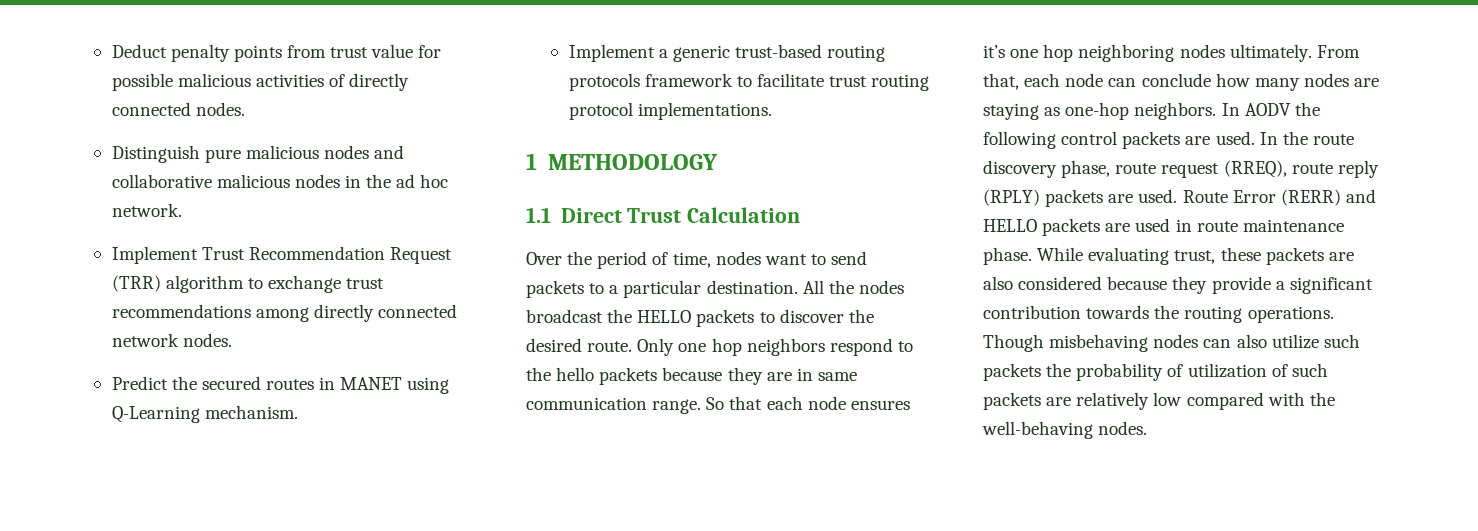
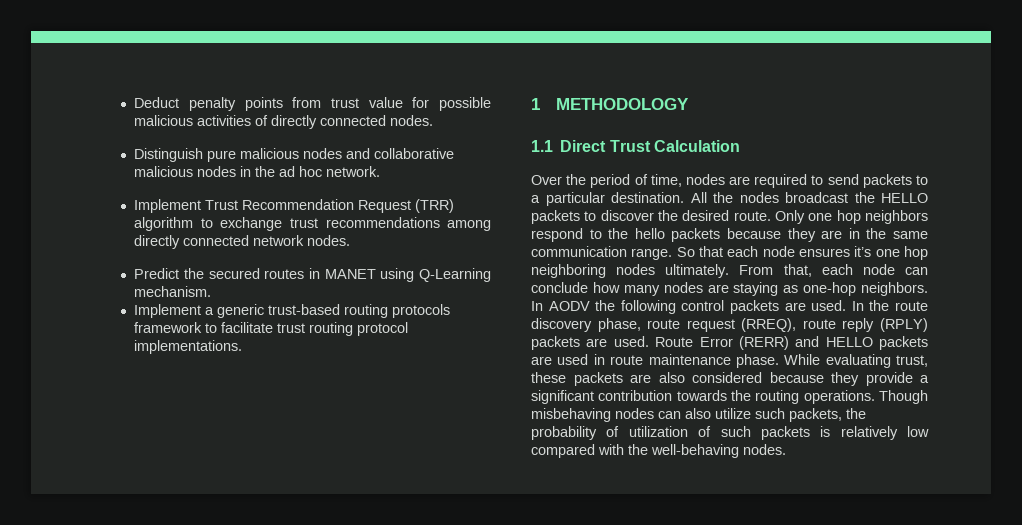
[764,254,807,265] want -> [729,174,808,188] are required
(813, 374) none -> [866,228,887,239] the
[983,363,1041,381] packets -> [789,408,842,422] packets,
[1046,397,1072,406] are -> [820,426,831,437] is

